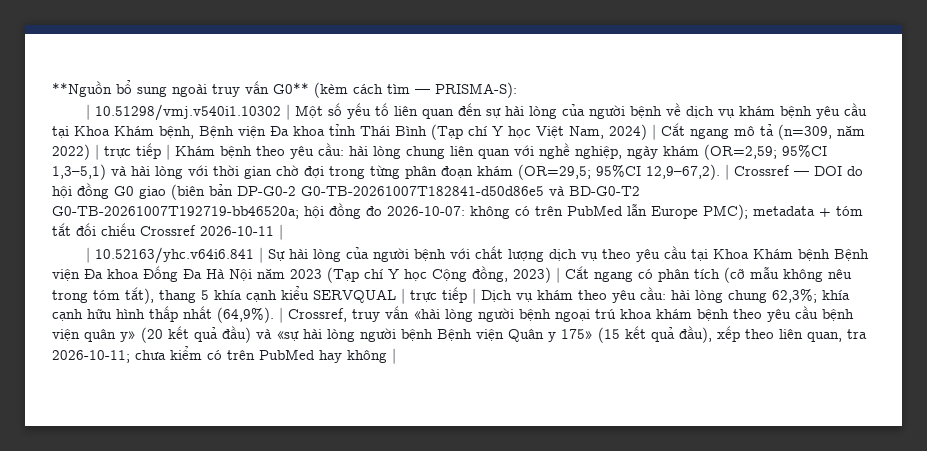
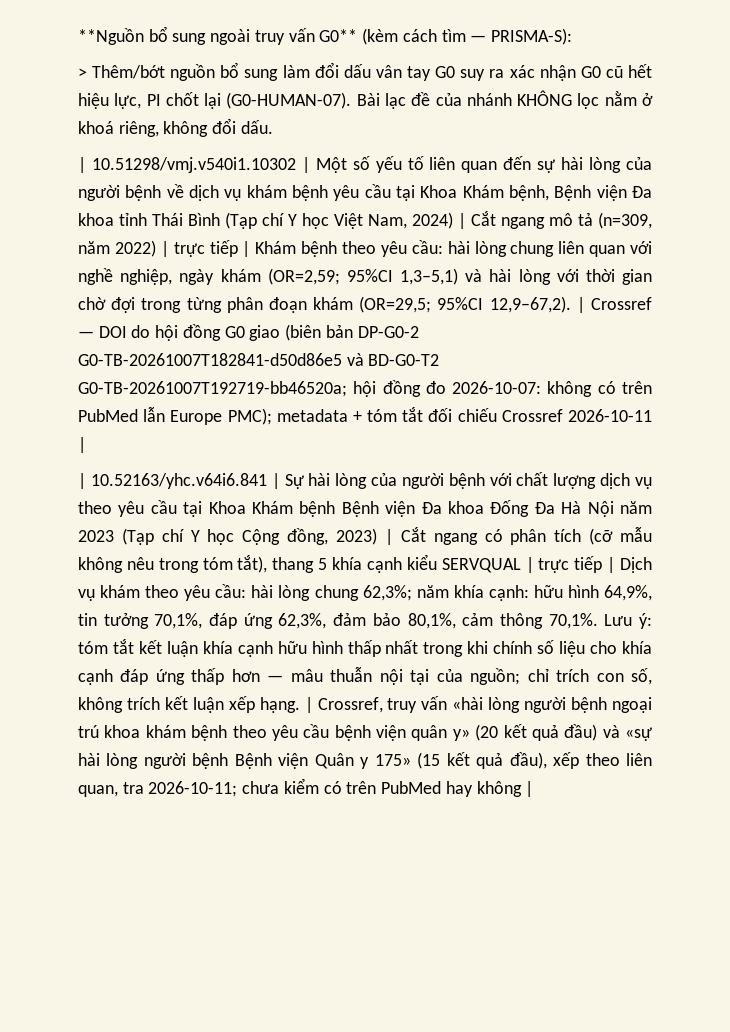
(517, 90) none -> [78,62,653,81] [78,90,653,109] [78,118,273,137] // > Thêm/bớt nguồn bổ sung làm đổi dấu vân tay G0 suy ra xác nhận G0 cũ hết hiệu lực, PI chốt lại (G0-HUMAN-07). Bài lạc đề của nhánh KHÔNG lọc nằm ở khoá riêng, không đổi dấu.
(817, 295) none -> [416,585,652,601] [78,613,652,629] [78,639,198,657] năm khía cạnh: hữu hình 64,9%, tin tưởng 70,1%, đáp ứng 62,3%, đảm bảo 80,1%, cảm thông 70,1%. Lưu ý: tóm tắt kết luận
[217,307,274,323] (64,9%). -> [423,640,652,657] [78,667,652,685] [78,696,300,713] trong khi chính số liệu cho khía cạnh đáp ứng thấp hơn — mâu thuẫn nội tại của nguồn; chỉ trích con số, không trích kết luận xếp hạng.

